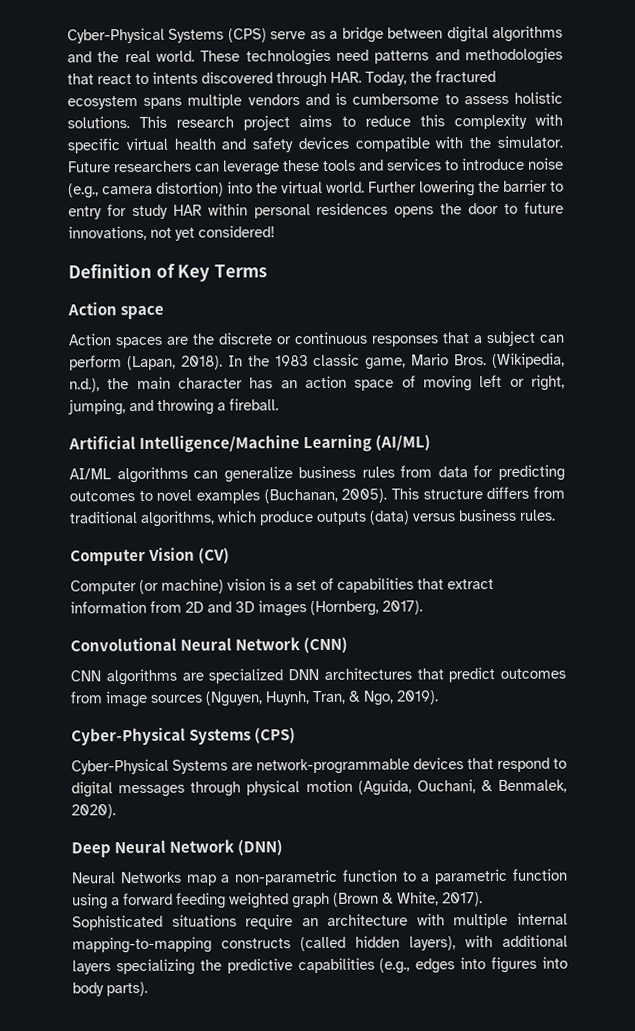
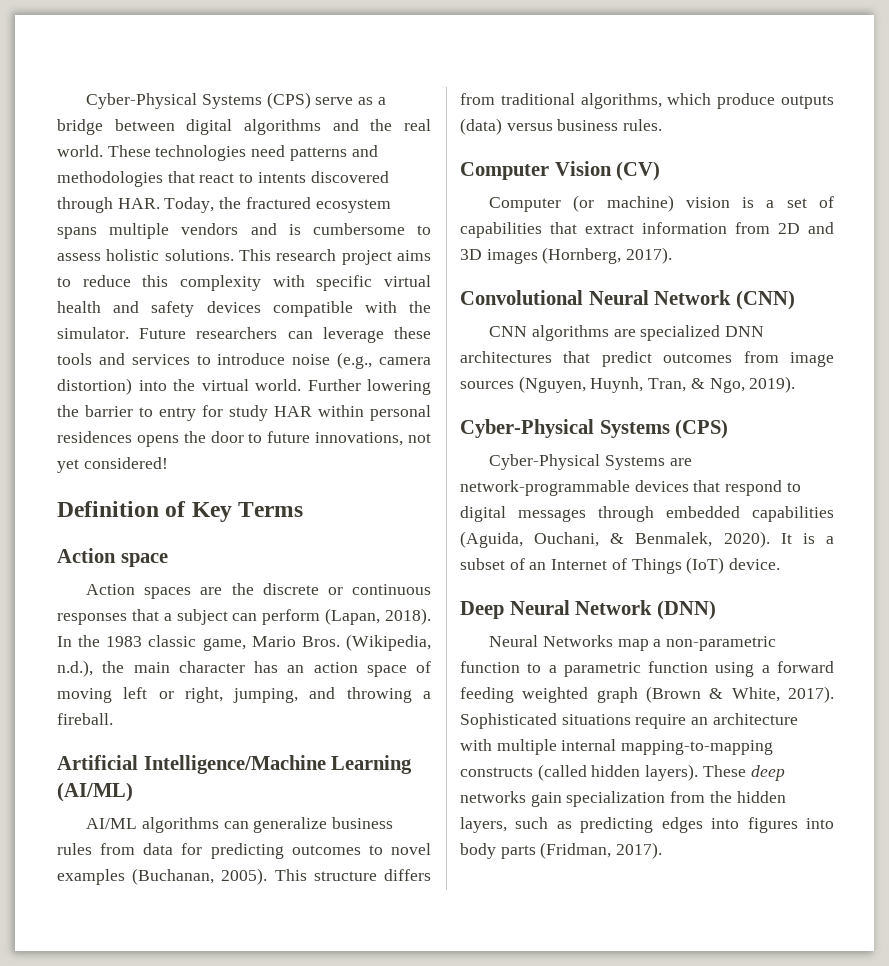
[246,779,353,796] physical motion -> [666,506,834,522] embedded capabilities
(116, 811) none -> [780,533,834,544] [460,557,781,574] It is a subset of an Internet of Things (IoT) device.
[409,934,568,951] [72,957,411,976] layers), with additional layers specializing the predictive capabilities (e.g., -> [645,764,785,781] [460,791,786,807] [460,817,654,833] layers). These deep networks gain specialization from the hidden layers, such as predicting
[106,981,148,997] parts). -> [500,842,663,859] parts (Fridman, 2017).

